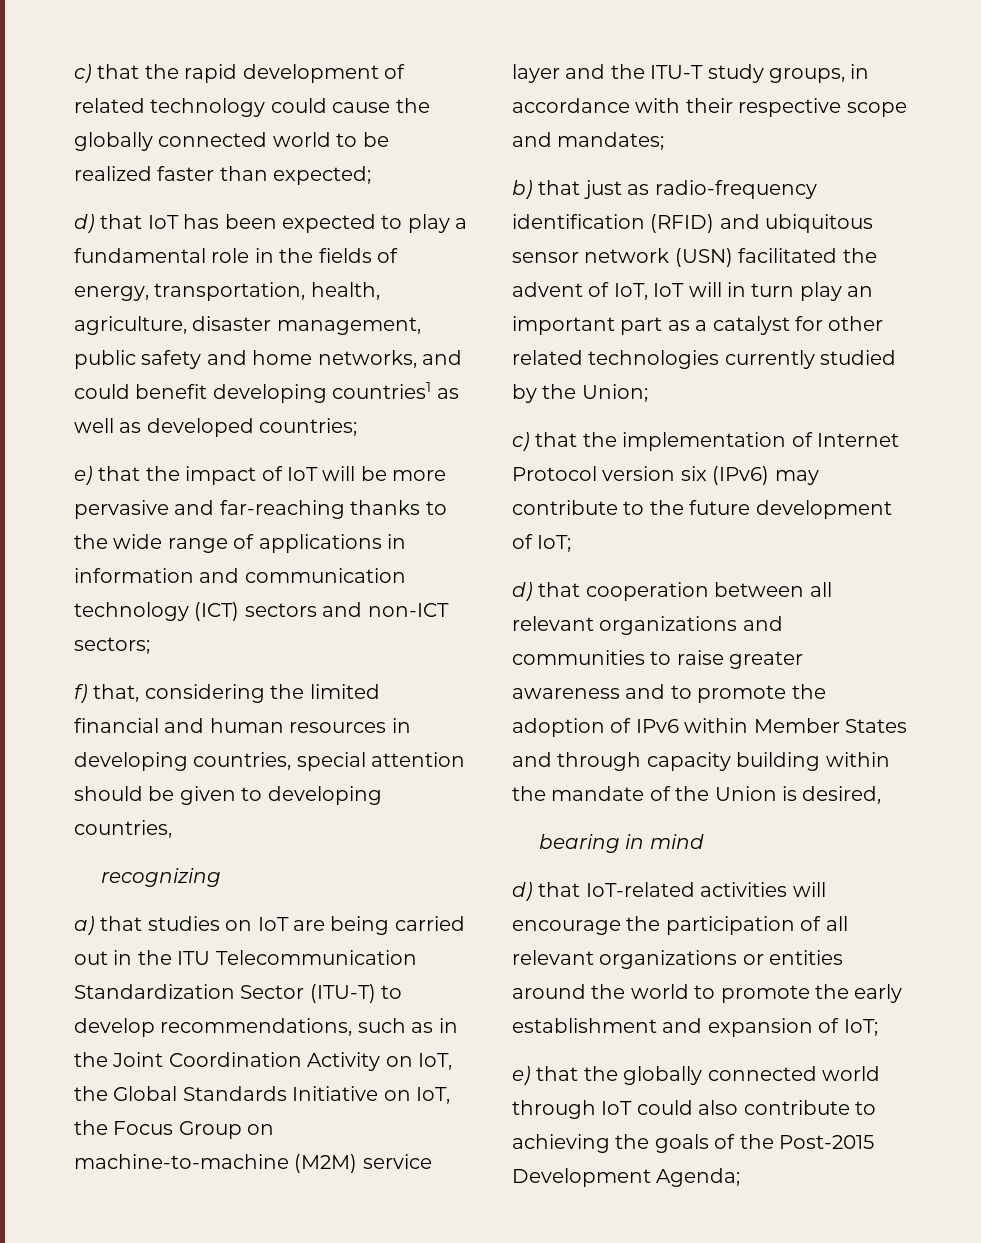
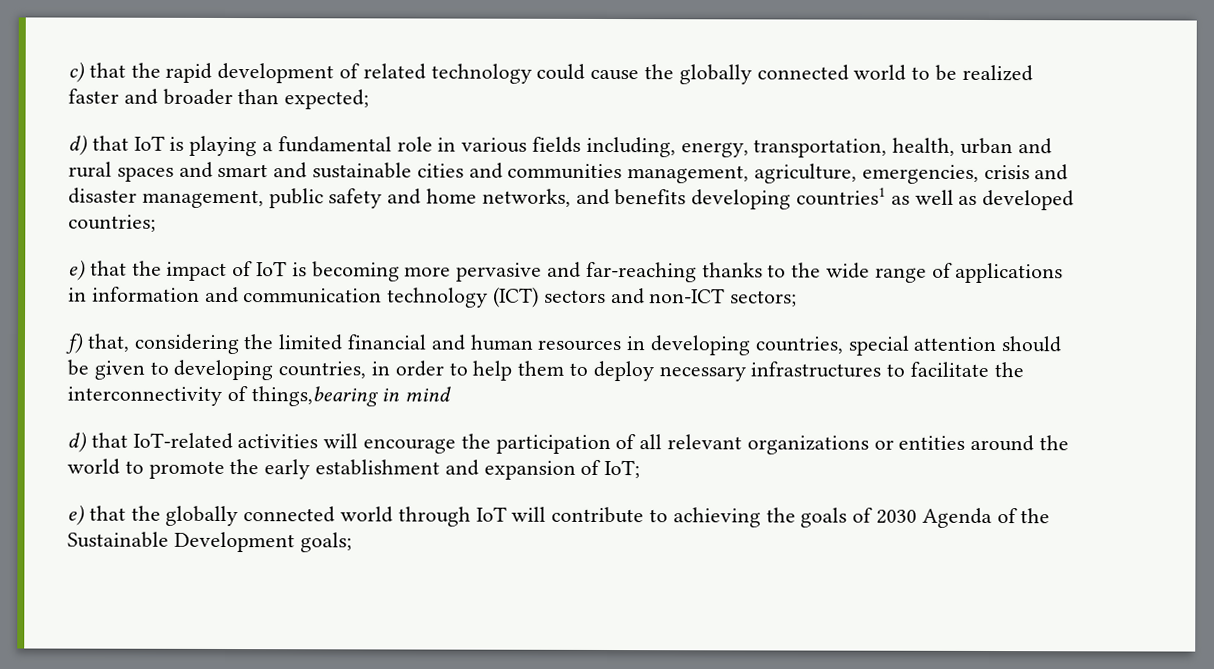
(215, 173) none -> [123,88,233,106] and broader
[183,214,468,233] [74,248,398,263] [74,282,380,301] [74,316,187,335] has been expected to play a fundamental role in the fields of energy, transportation, health, agriculture, -> [169,135,1052,158] [68,161,1069,184] is playing a fundamental role in various fields including, energy, transportation, health, urban and rural spaces and smart and sustainable cities and communities management, agriculture, emergencies, crisis and
[74,384,208,399] could benefit -> [614,189,687,206] benefits
[322,466,387,481] will be -> [291,261,400,282] is becoming
[100,868,221,887] [74,916,465,935] [74,950,417,965] [74,984,403,1003] [74,1018,458,1037] [74,1052,452,1071] [74,1086,450,1104] [74,1120,275,1139] [74,1154,432,1173] [512,64,870,83] [512,98,907,117] [512,132,665,150] [512,180,817,199] [512,214,874,233] [512,248,877,267] [512,282,874,301] [512,316,884,335] [512,350,897,369] [512,384,648,403] [512,432,899,451] [512,466,819,485] [512,500,892,519] [512,534,572,552] [512,582,832,601] [512,616,783,635] [512,650,804,669] [512,684,826,703] [512,718,907,737] [512,752,890,771] [512,786,882,804] [538,834,620,853] // recognizing // a) that studies on IoT are being carried out in the ITU Telecommunication Standardization Sector (ITU-T) to develop recommendations, such as in the Joint Coordination Activity on IoT, the Global Standards Initiative on IoT, the Focus Group on machine-to-machine (M2M) service layer and the ITU-T study groups, in accordance with their respective scope and mandates; // b) that just as radio-frequency identification (RFID) and ubiquitous sensor network (USN) facilitated the advent of IoT, IoT will in turn play an important part as a catalyst for other related technologies currently studied by the Union; // c) that the implementation of Internet Protocol version six (IPv6) may contribute to the future development of IoT; // d) that cooperation between all relevant organizations and communities to raise greater awareness and to promote the adoption of IPv6 within Member States and through capacity building within the mandate of the Union is desired, // bearing -> [371,360,1024,382] [67,386,379,407] in order to help them to deploy necessary infrastructures to facilitate the interconnectivity of things,bearing
[636,1100,739,1115] could also -> [511,506,547,522] will
[739,1134,874,1149] [512,1168,741,1187] the Post-2015 Development Agenda; -> [876,507,1051,529] [67,531,352,553] 2030 Agenda of the Sustainable Development goals;

